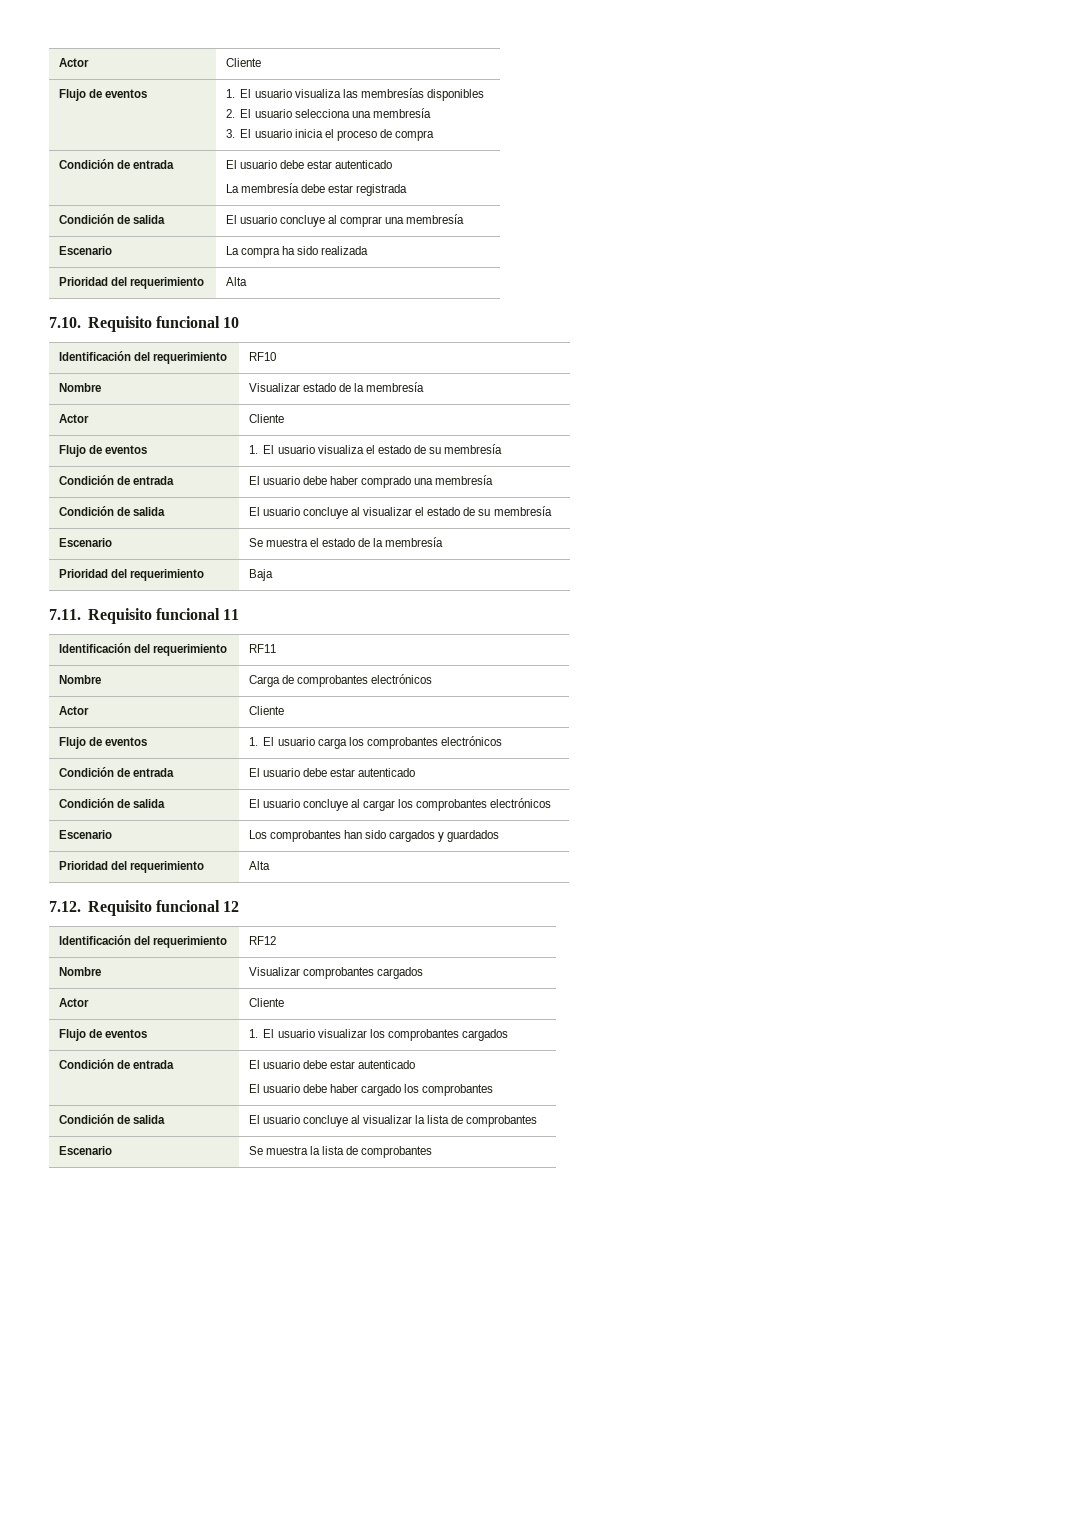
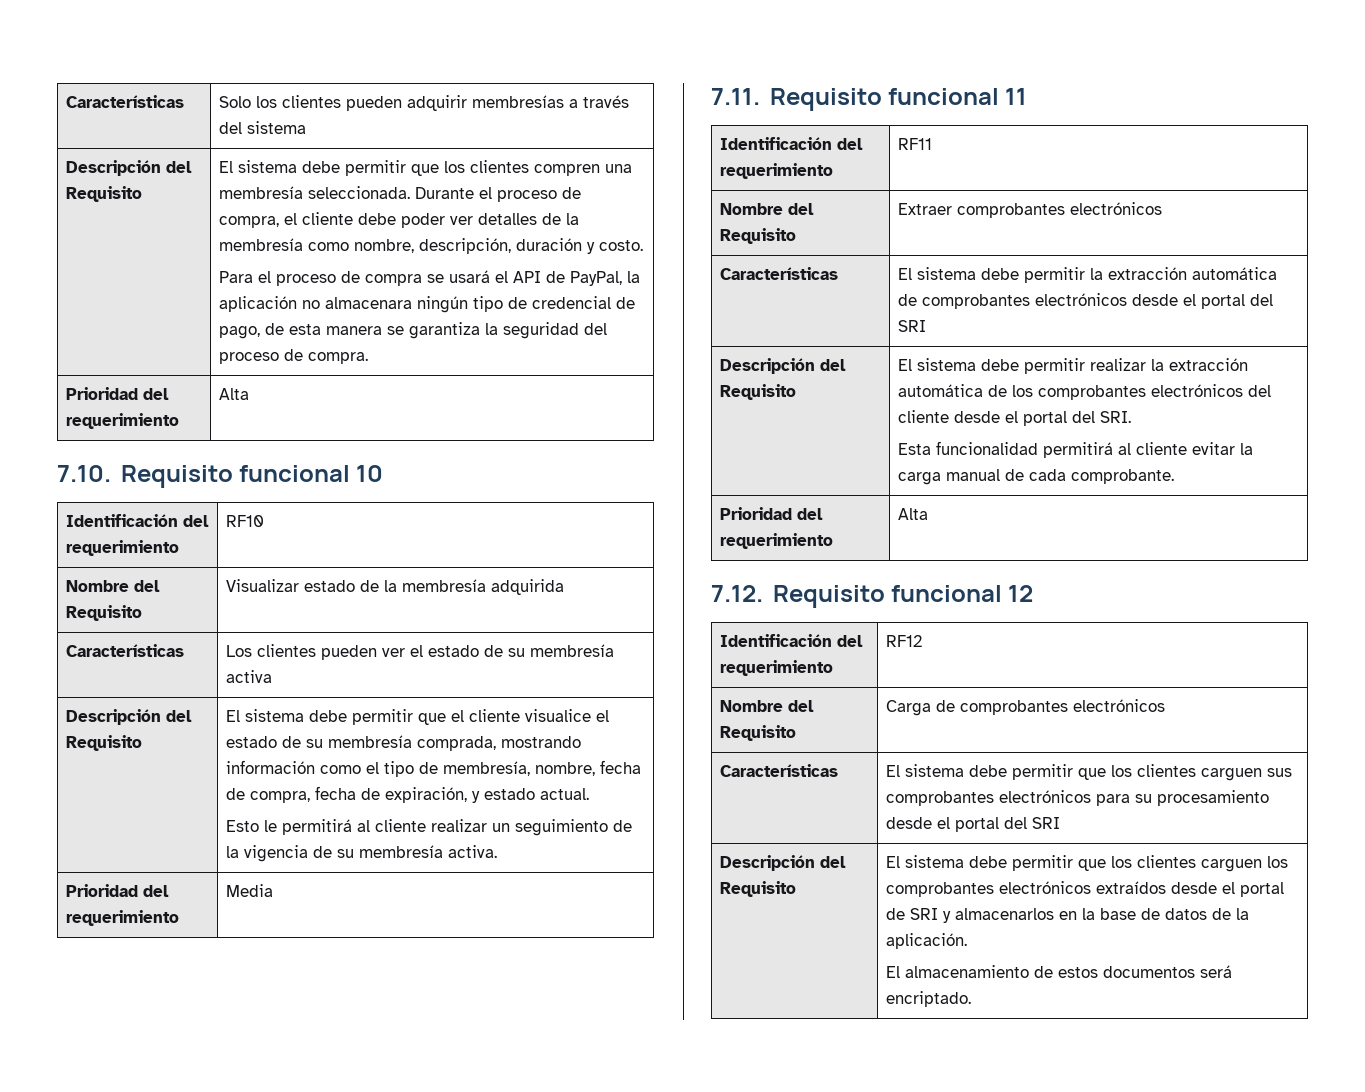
[58,58,89,67] [225,58,261,67] [58,89,147,101] [225,88,484,101] [225,108,431,118] [225,129,435,141] [58,159,174,169] [225,160,393,169] [225,183,408,196] [58,214,165,224] [225,214,465,227] [58,246,112,255] [225,246,369,258] Actor | Cliente // Flujo de eventos | 1. El usuario visualiza las membresías disponibles // 2. El usuario selecciona una membresía // 3. El usuario inicia el proceso de compra // Condición de entrada | El usuario debe estar autenticado // La membresía debe estar registrada // Condición de salida | El usuario concluye al comprar una membresía // Escenario | La compra ha sido realizada -> [66,95,185,108] [219,95,630,111] [219,121,307,134] [66,160,193,176] [66,186,143,202] [219,160,633,176] [219,186,582,202] [219,212,580,228] [219,238,644,254] [219,270,641,286] [219,296,636,313] [219,322,608,339] [219,349,369,364] Características | Solo los clientes pueden adquirir membresías a través del sistema // Descripción del Requisito | El sistema debe permitir que los clientes compren una membresía seleccionada. Durante el proceso de compra, el cliente debe poder ver detalles de la membresía como nombre, descripción, duración y costo. // Para el proceso de compra se usará el API de PayPal, la aplicación no almacenara ningún tipo de credencial de pago, de esta manera se garantiza la seguridad del proceso de compra.
(101, 387) none -> [134,580,161,592] [66,605,143,621] del Requisito
[58,414,89,423] [248,414,284,423] [58,445,147,457] [248,444,503,454] [58,475,174,485] [248,475,494,488] [58,506,165,516] [248,506,552,519] [58,538,112,547] [248,537,444,547] [58,569,204,581] [248,569,273,581] // Actor | Cliente // Flujo de eventos | 1. El usuario visualiza el estado de su membresía // Condición de entrada | El usuario debe haber comprado una membresía // Condición de salida | El usuario concluye al visualizar el estado de su membresía // Escenario | Se muestra el estado de la membresía // Prioridad del requerimiento | Baja -> [491,579,565,595] [66,644,185,657] [226,644,615,660] [226,670,273,683] [66,709,193,725] [66,735,143,751] [226,709,610,725] [226,735,582,751] [226,760,642,777] [226,786,590,803] [226,819,633,836] [226,845,498,862] [66,884,170,897] [66,910,180,926] [226,884,274,897] adquirida // Características | Los clientes pueden ver el estado de su membresía activa // Descripción del Requisito | El sistema debe permitir que el cliente visualice el estado de su membresía comprada, mostrando información como el tipo de membresía, nombre, fecha de compra, fecha de expiración, y estado actual. // Esto le permitirá al cliente realizar un seguimiento de la vigencia de su membresía activa. // Prioridad del requerimiento | Media
[248,674,432,687] [58,706,89,715] [248,706,284,715] [58,737,147,749] [248,736,502,749] [58,767,174,777] [248,768,416,777] [58,798,165,808] [248,798,552,811] [58,830,112,839] [248,830,500,842] | Carga de comprobantes electrónicos // Actor | Cliente // Flujo de eventos | 1. El usuario carga los comprobantes electrónicos // Condición de entrada | El usuario debe estar autenticado // Condición de salida | El usuario concluye al cargar los comprobantes electrónicos // Escenario | Los comprobantes han sido cargados y guardados -> [788,203,815,215] [720,228,797,244] [898,202,1163,218] [720,267,839,280] [898,267,1278,283] [898,293,1274,309] [898,320,927,332] [720,358,847,374] [720,384,797,400] [898,358,1249,374] [898,384,1272,400] [898,410,1132,426] [898,441,1254,458] [898,469,1175,485] del Requisito | Extraer comprobantes electrónicos // Características | El sistema debe permitir la extracción automática de comprobantes electrónicos desde el portal del SRI // Descripción del Requisito | El sistema debe permitir realizar la extracción automática de los comprobantes electrónicos del cliente desde el portal del SRI. // Esta funcionalidad permitirá al cliente evitar la carga manual de cada comprobante.
[248,967,423,979] [58,998,89,1007] [248,998,284,1007] [58,1029,147,1041] [248,1029,508,1041] [58,1059,174,1069] [248,1060,416,1069] [248,1084,494,1096] [58,1114,165,1124] [248,1115,538,1127] [58,1146,112,1155] [248,1146,433,1158] | Visualizar comprobantes cargados // Actor | Cliente // Flujo de eventos | 1. El usuario visualizar los comprobantes cargados // Condición de entrada | El usuario debe estar autenticado // El usuario debe haber cargado los comprobantes // Condición de salida | El usuario concluye al visualizar la lista de comprobantes // Escenario | Se muestra la lista de comprobantes -> [788,700,815,712] [720,725,797,741] [886,699,1166,716] [720,764,839,777] [886,764,1293,781] [886,790,1270,806] [886,817,1061,832] [720,855,847,871] [720,881,797,897] [886,855,1289,872] [886,881,1285,897] [886,908,1250,923] [886,933,968,949] [886,965,1233,978] [886,991,972,1007] del Requisito | Carga de comprobantes electrónicos // Características | El sistema debe permitir que los clientes carguen sus comprobantes electrónicos para su procesamiento desde el portal del SRI // Descripción del Requisito | El sistema debe permitir que los clientes carguen los comprobantes electrónicos extraídos desde el portal de SRI y almacenarlos en la base de datos de la aplicación. // El almacenamiento de estos documentos será encriptado.

